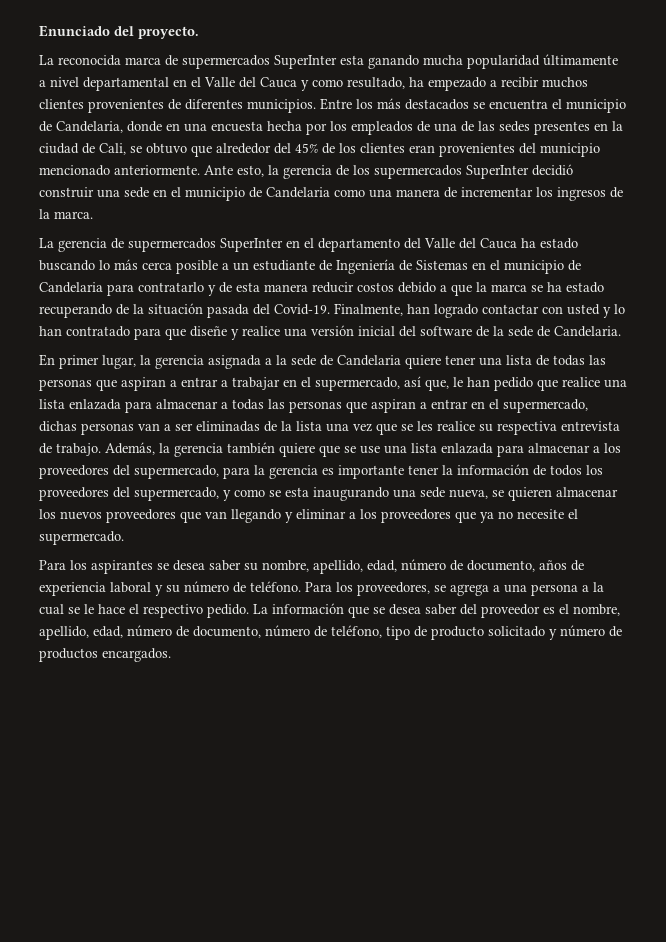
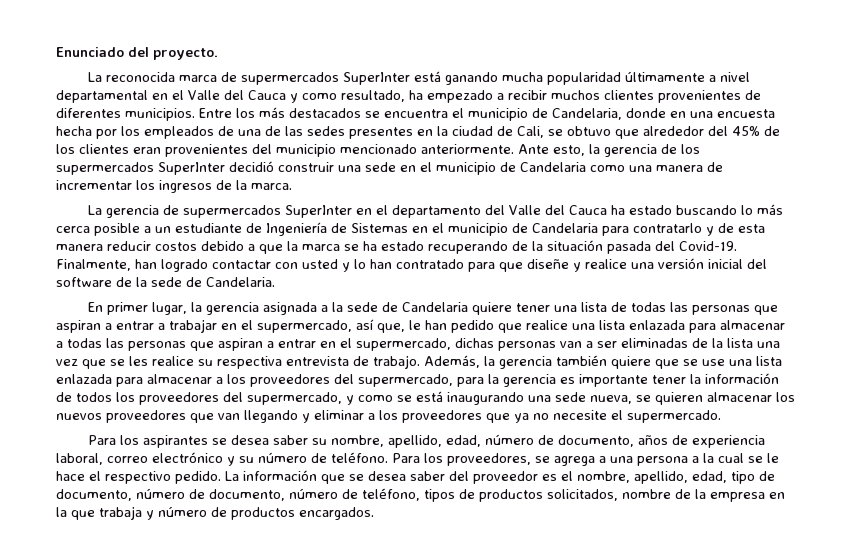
[340,55,364,65] esta -> [413,71,441,82] está
[285,487,309,497] esta -> [416,391,443,402] está
[110,582,151,593] laboral -> [56,452,223,465] laboral, correo electrónico
(123, 632) none -> [731,471,775,484] [56,489,132,501] tipo de documento,
[386,626,545,640] tipo de producto solicitado -> [424,489,785,502] [56,506,142,520] tipos de productos solicitados, nombre de la empresa en la que trabaja

